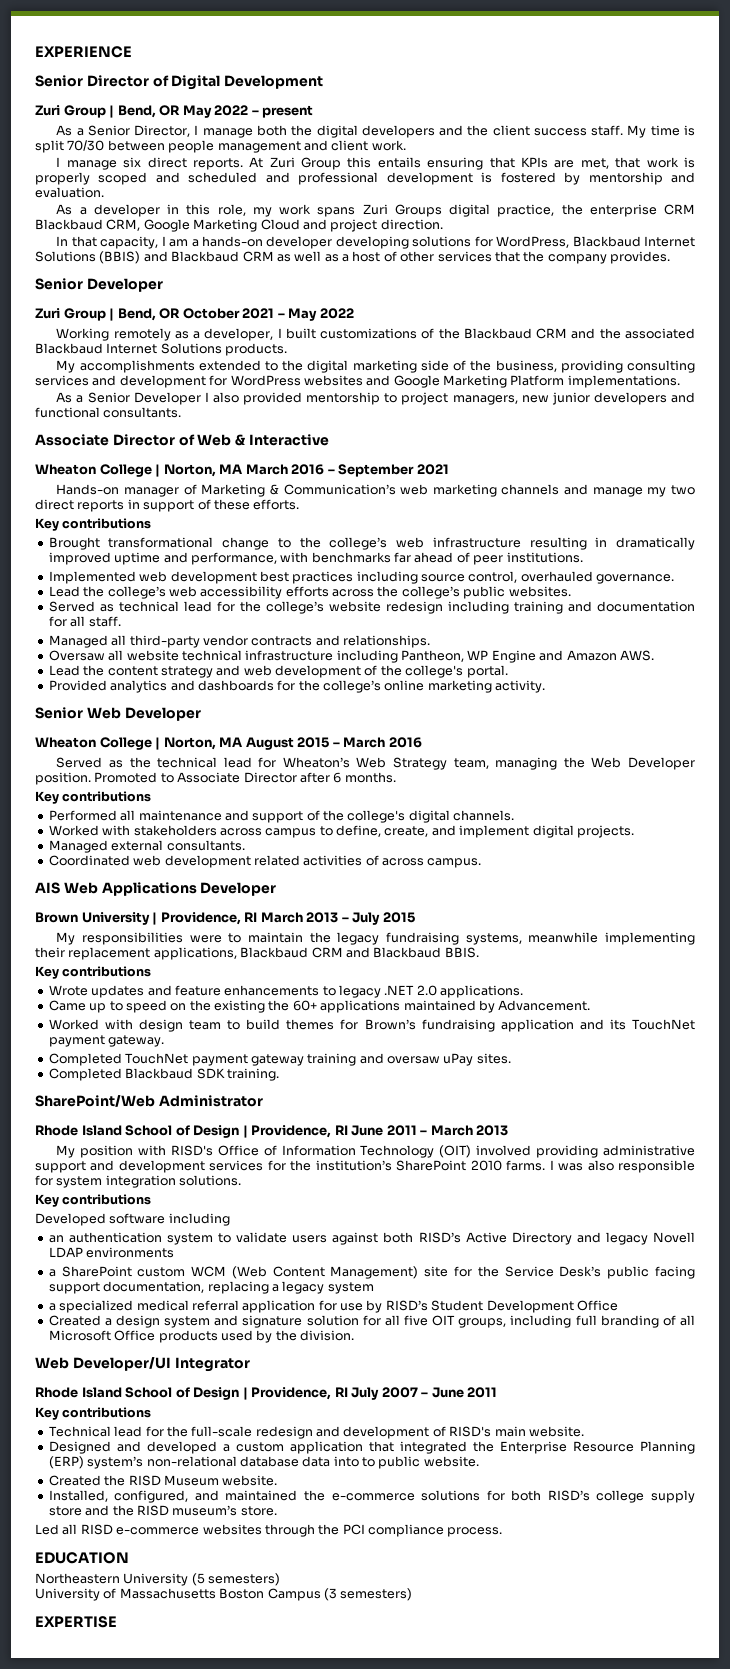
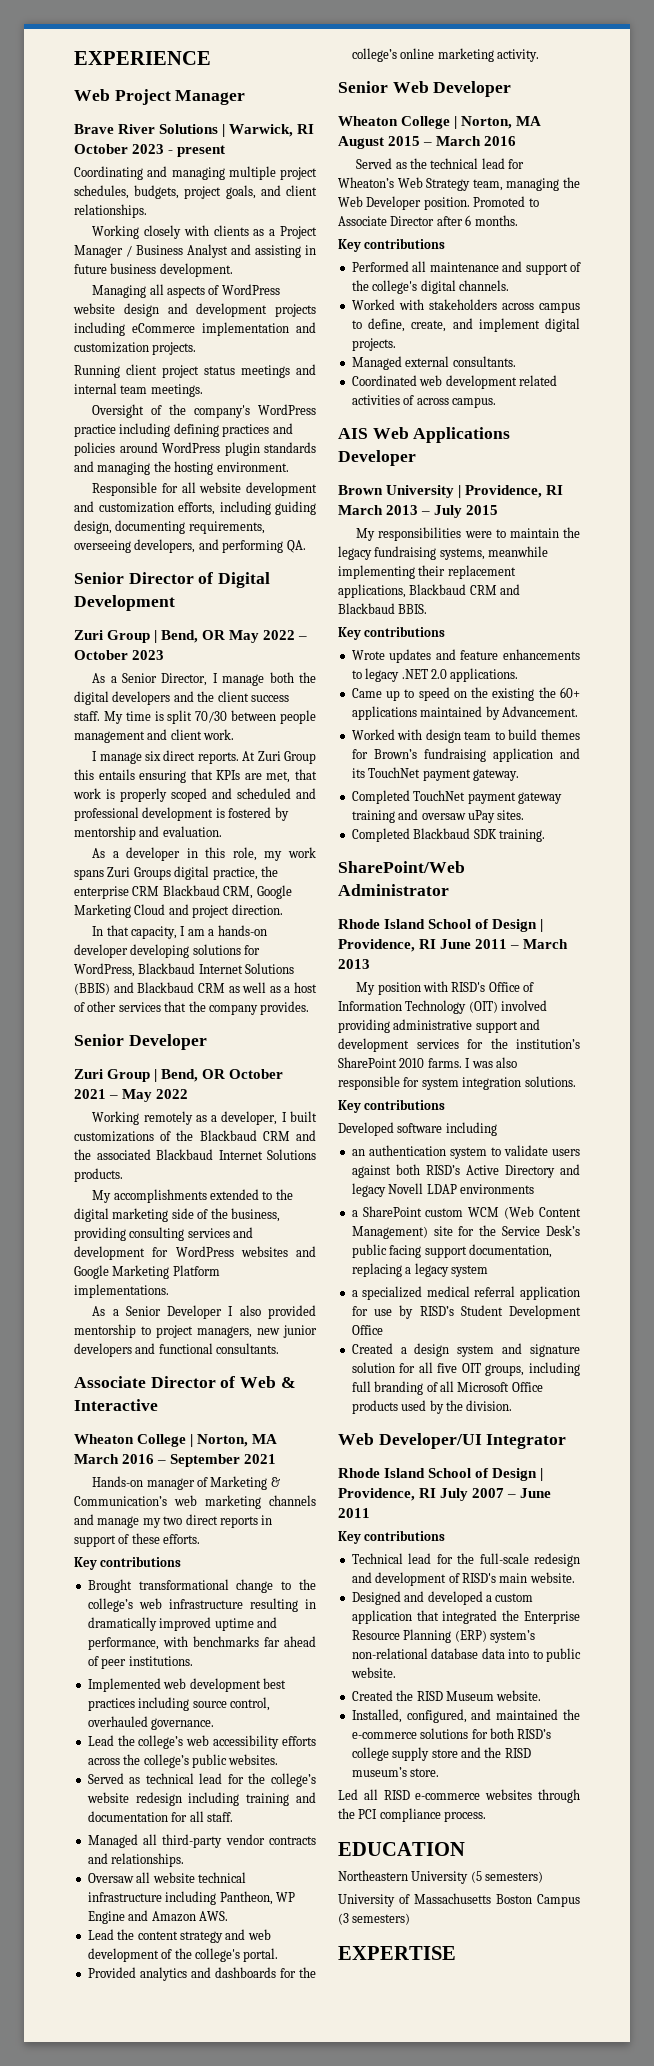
(132, 52) none -> [74,89,246,105] [74,124,315,137] [74,144,226,157] [74,166,317,180] [74,185,317,199] [74,204,147,218] [92,225,318,239] [74,244,316,258] [74,263,233,277] [92,284,280,298] [73,303,316,317] [74,322,316,336] [74,342,197,355] [74,364,316,378] [74,383,203,397] [92,404,316,418] [74,423,293,437] [74,442,316,456] [74,461,289,475] [92,482,317,496] [74,501,316,515] [74,520,265,534] [74,539,306,553] // Web Project Manager // Brave River Solutions | Warwick, RI October 2023 - present // Coordinating and managing multiple project schedules, budgets, project goals, and client relationships. // Working closely with clients as a Project Manager / Business Analyst and assisting in future business development. // Managing all aspects of WordPress website design and development projects including eCommerce implementation and customization projects. // Running client project status meetings and internal team meetings. // Oversight of the company's WordPress practice including defining practices and policies around WordPress plugin standards and managing the hosting environment. // Responsible for all website development and customization efforts, including guiding design, documenting requirements, overseeing developers, and performing QA.
[262,105,314,118] present -> [74,650,165,660] October 2023

